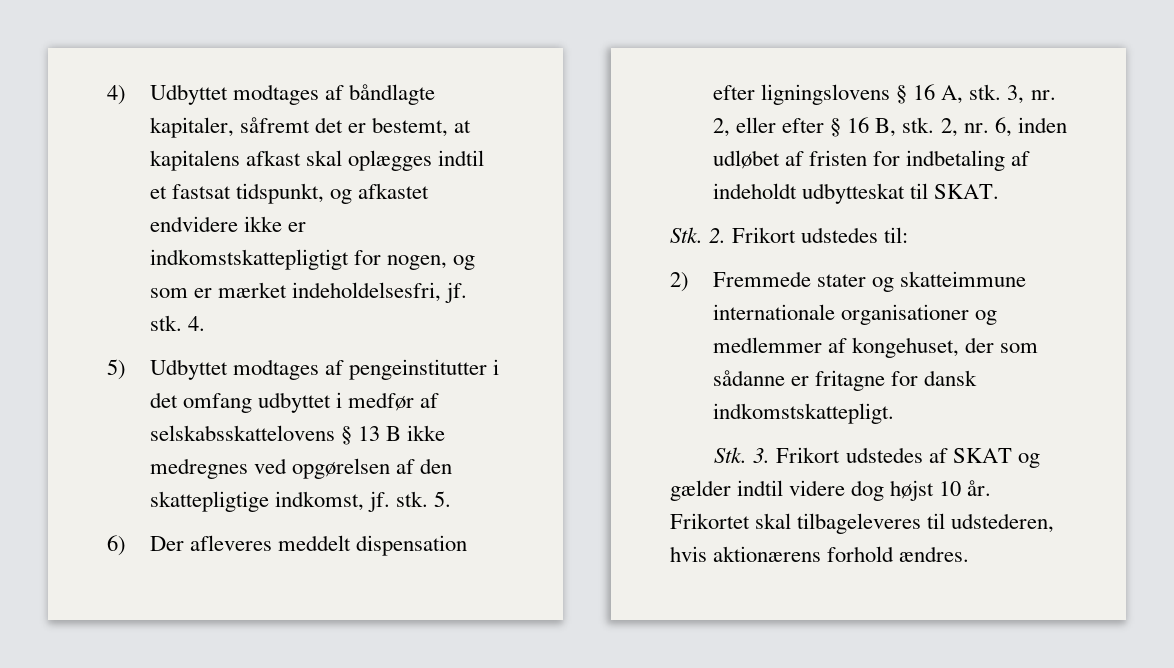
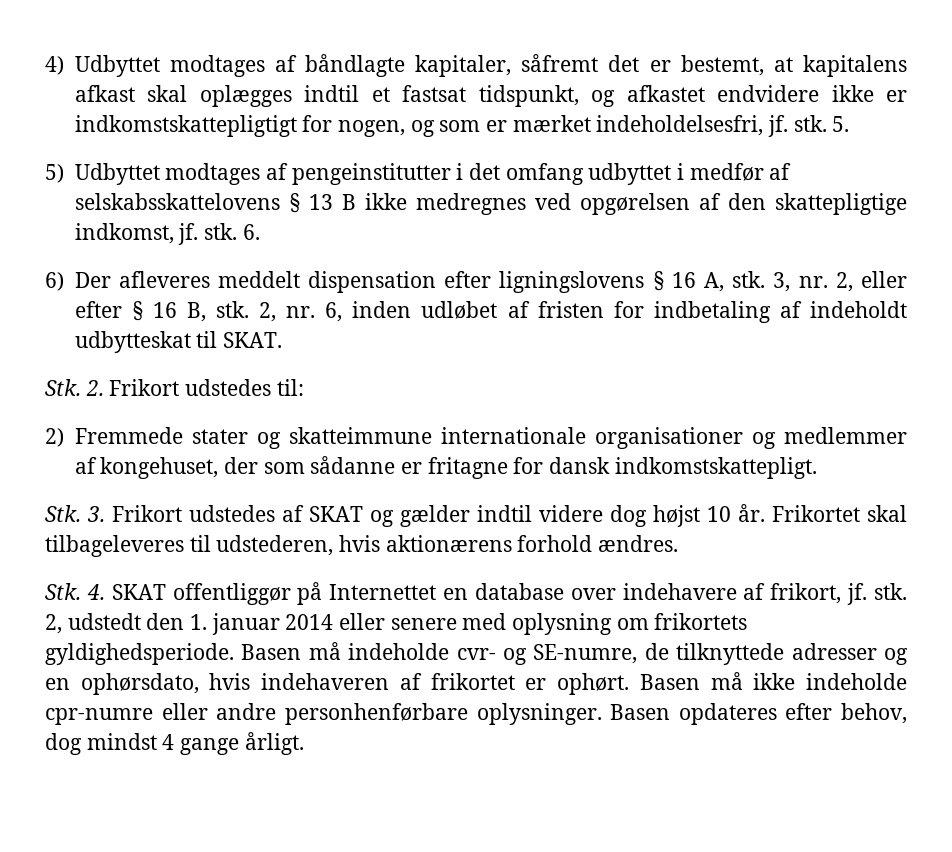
[188,316,206,331] 4. -> [832,116,850,132] 5.
[434,491,452,507] 5. -> [242,224,260,240] 6.
(970, 554) none -> [45,582,907,605] [45,613,748,635] [45,642,908,665] [45,672,908,695] [45,703,907,725] [45,732,304,755] // Stk. 4. SKAT offentliggør på Internettet en database over indehavere af frikort, jf. stk. 2, udstedt den 1. januar 2014 eller senere med oplysning om frikortets gyldighedsperiode. Basen må indeholde cvr- og SE-numre, de tilknyttede adresser og en ophørsdato, hvis indehaveren af frikortet er ophørt. Basen må ikke indeholde cpr-numre eller andre personhenførbare oplysninger. Basen opdateres efter behov, dog mindst 4 gange årligt.

